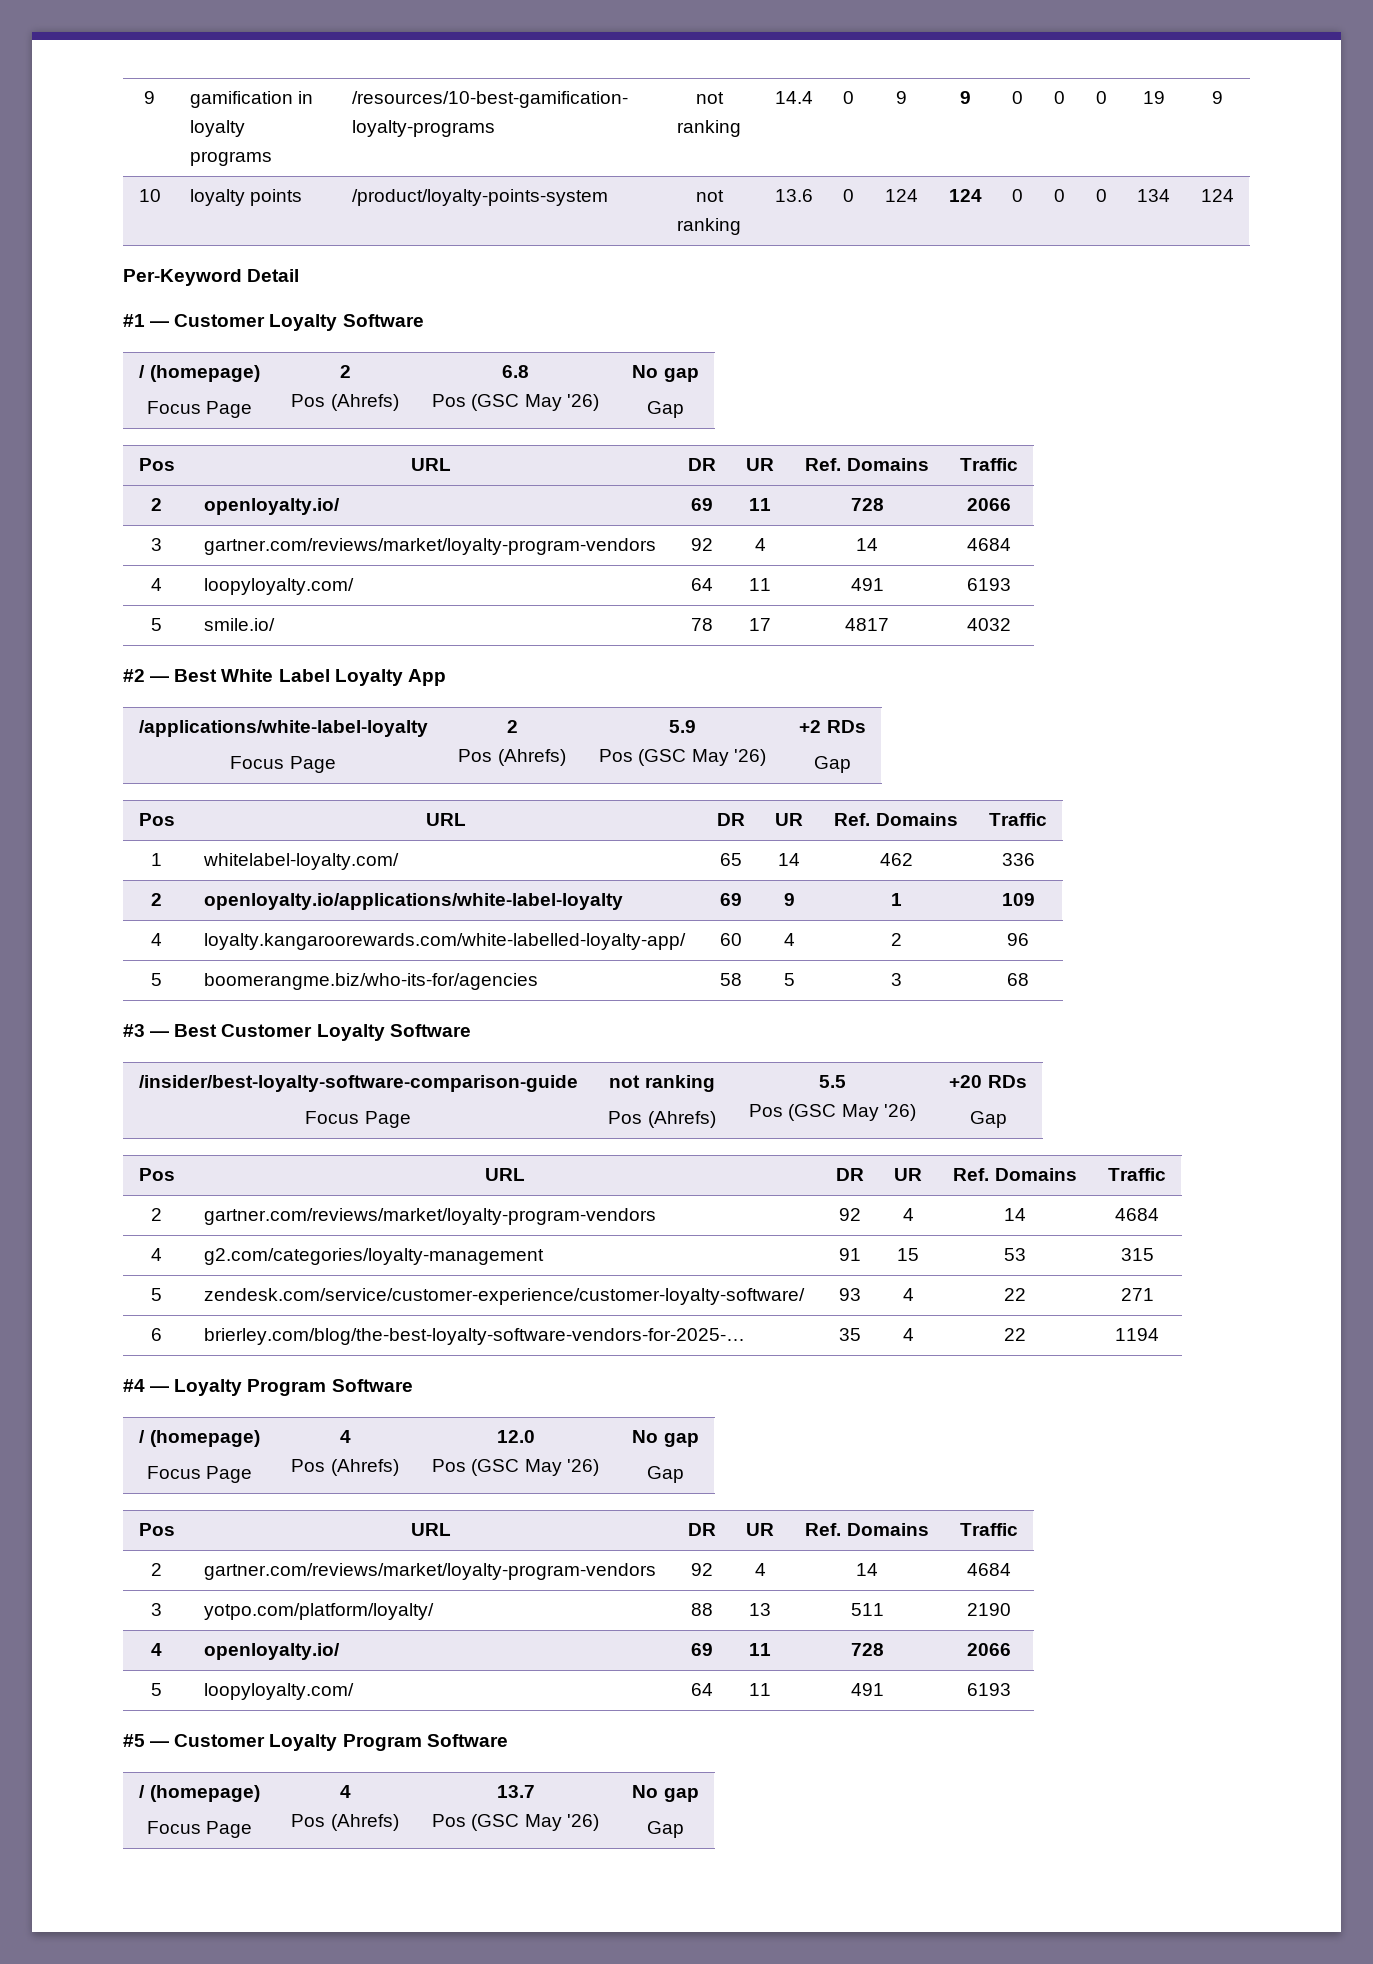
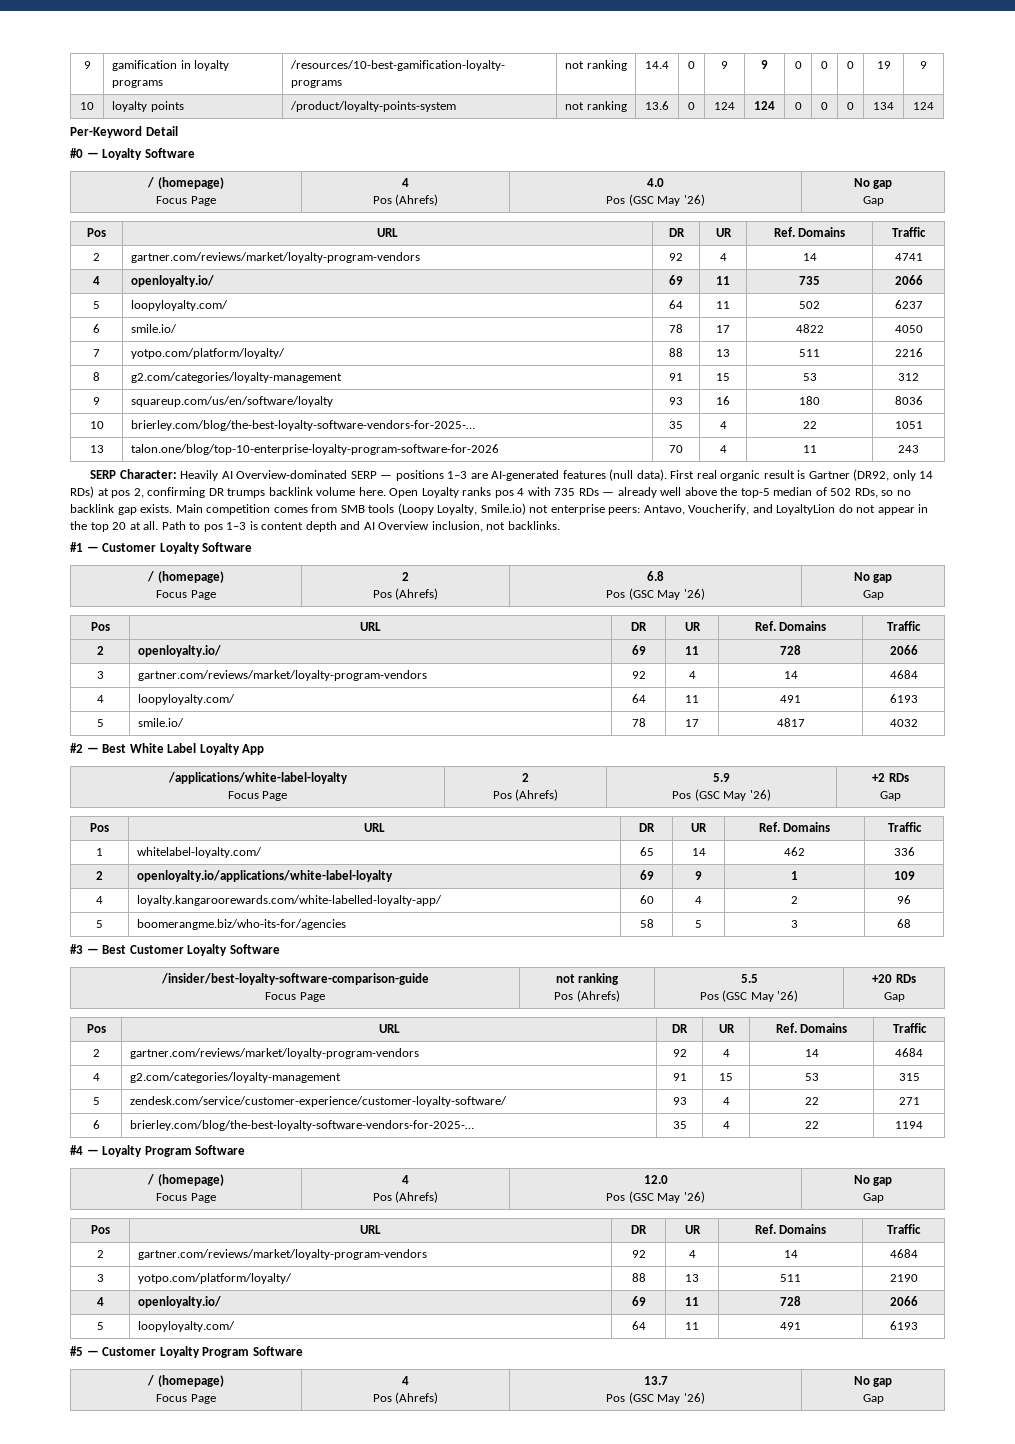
(300, 275) none -> [70,148,195,160] [147,177,224,189] [156,196,216,206] [402,178,409,187] [372,194,439,206] [647,178,664,187] [606,194,705,206] [853,178,893,189] [862,196,884,206] [87,228,106,237] [377,228,398,237] [668,228,685,237] [715,228,732,237] [773,227,846,237] [892,227,926,237] [93,253,100,261] [131,252,421,263] [669,253,683,261] [719,253,727,261] [802,253,817,261] [894,253,923,261] [93,276,100,285] [131,275,215,287] [669,275,683,285] [716,276,730,285] [799,276,820,285] [894,275,923,285] [93,301,100,309] [131,300,229,311] [669,300,683,309] [716,301,730,309] [799,301,820,309] [894,300,923,309] [93,324,100,333] [131,324,178,333] [669,324,683,333] [716,325,730,333] [795,324,824,333] [894,325,923,333] [93,349,100,357] [131,348,286,359] [669,348,683,357] [716,349,730,357] [799,349,820,357] [894,348,923,357] [93,372,100,381] [131,372,343,383] [669,373,683,381] [716,373,730,381] [802,373,817,381] [898,373,919,381] [93,397,100,405] [131,396,334,407] [669,397,683,405] [716,396,730,405] [799,396,820,405] [894,396,923,405] [89,421,104,429] [131,420,476,431] [669,421,683,429] [719,421,727,429] [802,421,817,429] [894,421,923,429] [89,445,104,453] [131,444,500,455] [669,445,683,453] [719,445,727,453] [802,445,817,453] [898,445,919,453] [89,469,934,481] [70,486,911,498] [70,503,929,515] [70,521,560,532] // #0 — Loyalty Software // / (homepage) // Focus Page | 4 // Pos (Ahrefs) | 4.0 // Pos (GSC May '26) | No gap // Gap // Pos | URL | DR | UR | Ref. Domains | Traffic // 2 | gartner.com/reviews/market/loyalty-program-vendors | 92 | 4 | 14 | 4741 // 4 | openloyalty.io/ | 69 | 11 | 735 | 2066 // 5 | loopyloyalty.com/ | 64 | 11 | 502 | 6237 // 6 | smile.io/ | 78 | 17 | 4822 | 4050 // 7 | yotpo.com/platform/loyalty/ | 88 | 13 | 511 | 2216 // 8 | g2.com/categories/loyalty-management | 91 | 15 | 53 | 312 // 9 | squareup.com/us/en/software/loyalty | 93 | 16 | 180 | 8036 // 10 | brierley.com/blog/the-best-loyalty-software-vendors-for-2025-… | 35 | 4 | 22 | 1051 // 13 | talon.one/blog/top-10-enterprise-loyalty-program-software-for-2026 | 70 | 4 | 11 | 243 // SERP Character: Heavily AI Overview-dominated SERP — positions 1–3 are AI-generated features (null data). First real organic result is Gartner (DR92, only 14 RDs) at pos 2, confirming DR trumps backlink volume here. Open Loyalty ranks pos 4 with 735 RDs — already well above the top-5 median of 502 RDs, so no backlink gap exists. Main competition comes from SMB tools (Loopy Loyalty, Smile.io) not enterprise peers: Antavo, Voucherify, and LoyaltyLion do not appear in the top 20 at all. Path to pos 1–3 is content depth and AI Overview inclusion, not backlinks.

